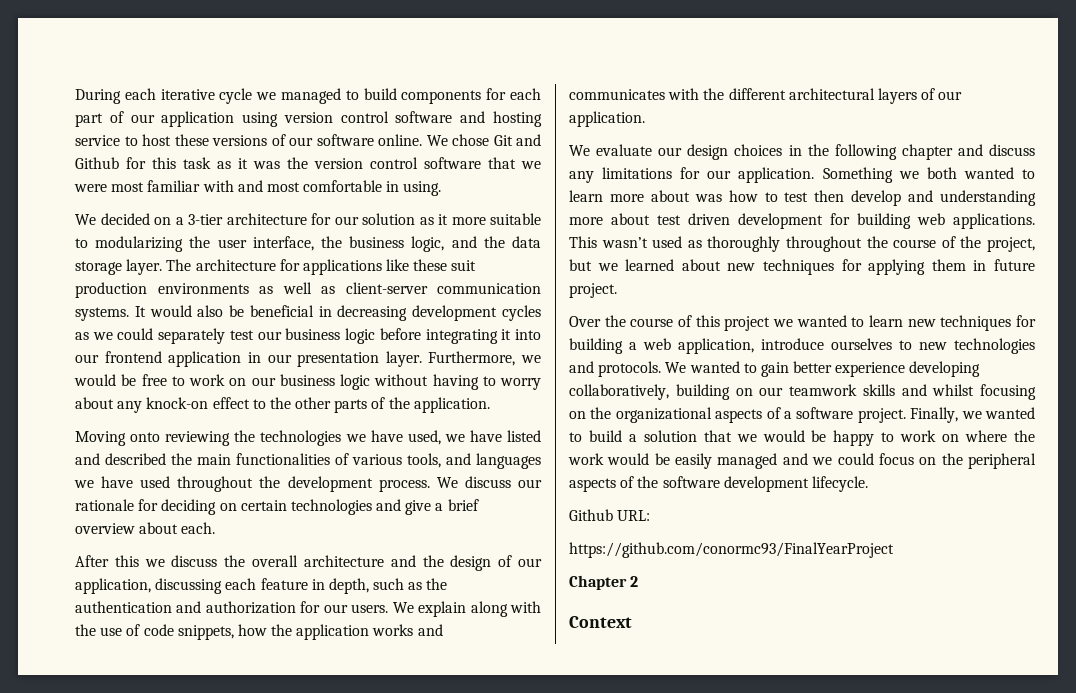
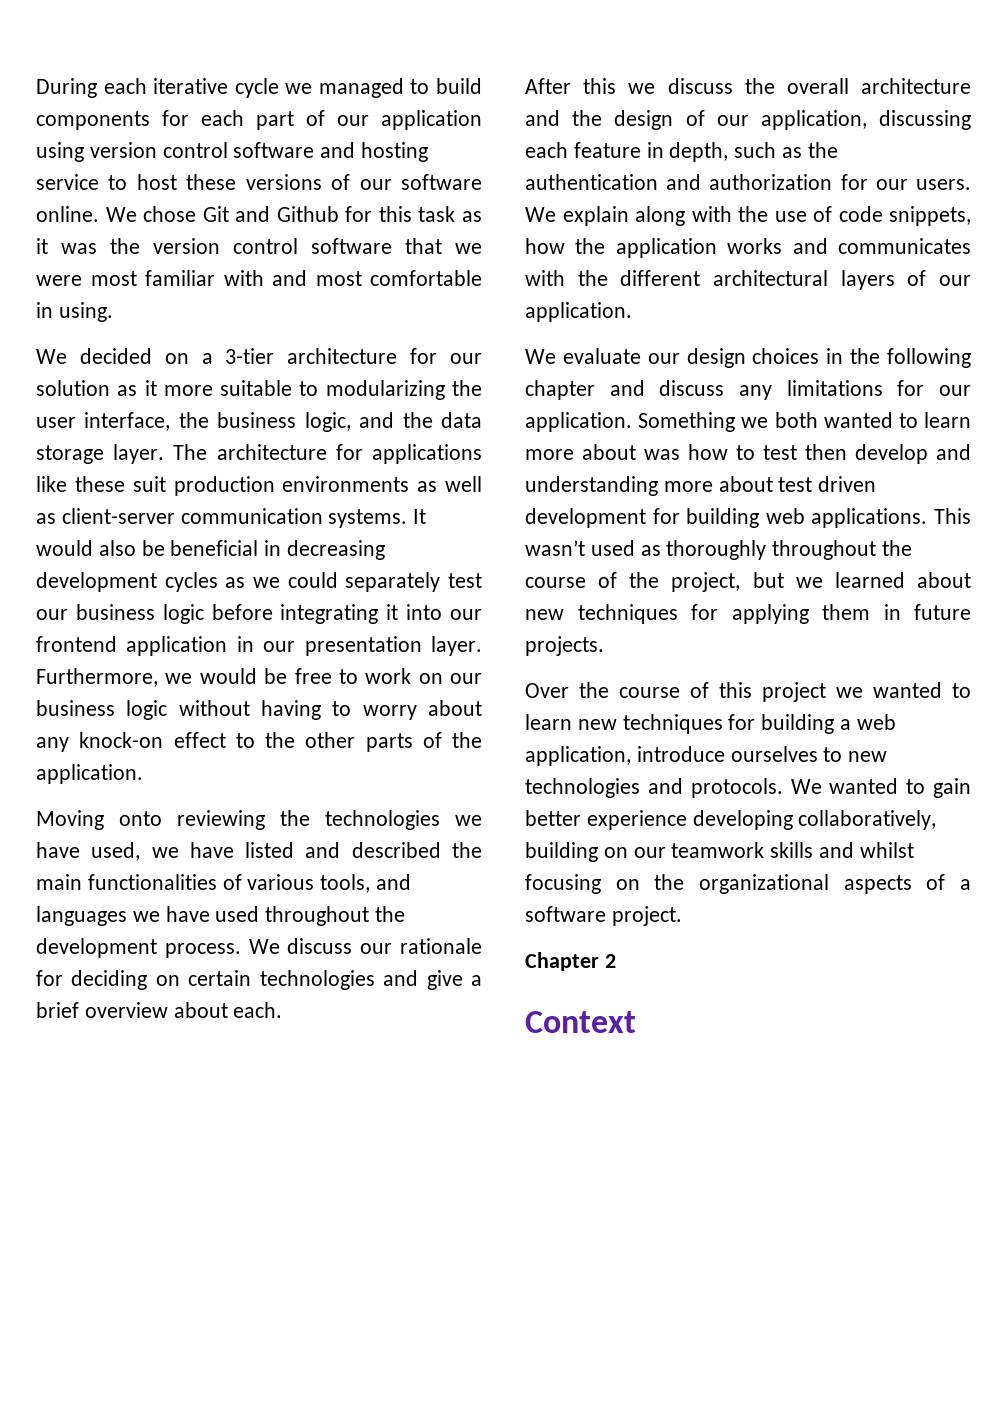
[569,283,617,298] project. -> [525,636,604,656] projects.
[910,407,1035,423] [569,430,1035,446] [568,453,1036,469] [569,476,868,492] [569,509,651,521] [569,542,894,558] Finally, we wanted to build a solution that we would be happy to work on where the work would be easily managed and we could focus on the peripheral aspects of the software development lifecycle. // Github URL: // https://github.com/conormc93/FinalYearProject -> (682, 916) none

